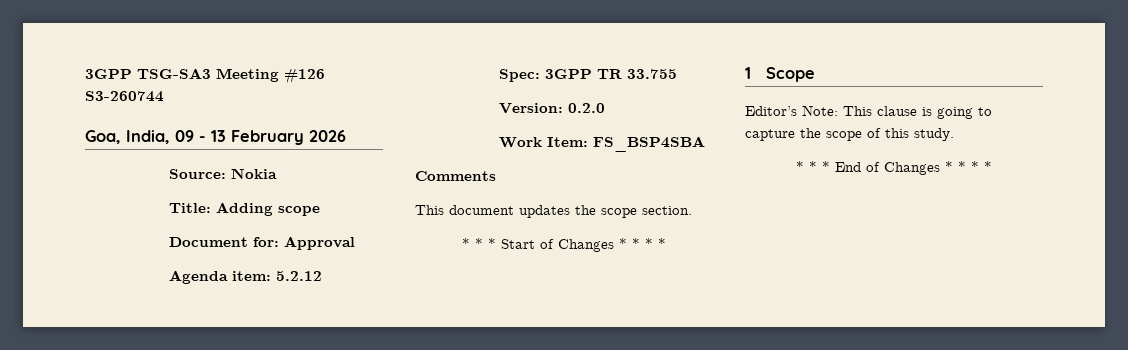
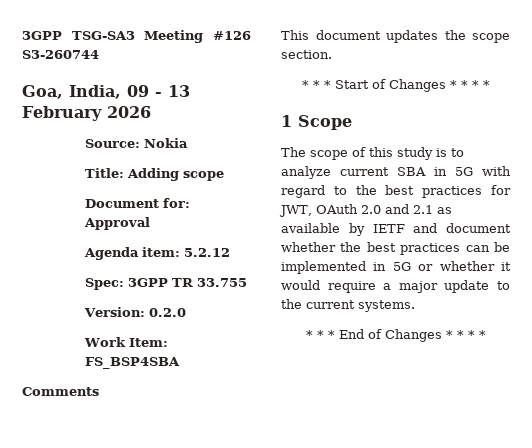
[745,105,992,119] [745,128,954,141] Editor’s Note: This clause is going to capture the scope of this study. -> [281,147,464,160] [281,166,511,179] [281,185,511,198] [279,204,452,217] [281,223,511,236] [281,242,510,255] [281,261,511,274] [281,280,510,293] [281,299,415,312] The scope of this study is to analyze current SBA in 5G with regard to the best practices for JWT, OAuth 2.0 and 2.1 as available by IETF and document whether the best practices can be implemented in 5G or whether it would require a major update to the current systems.

